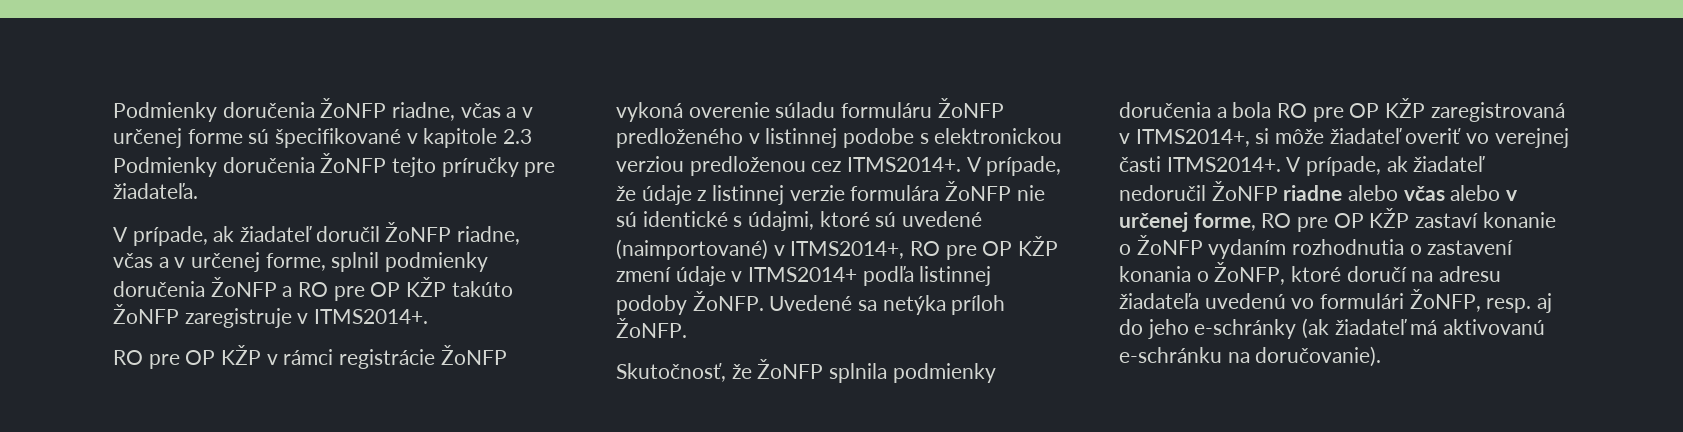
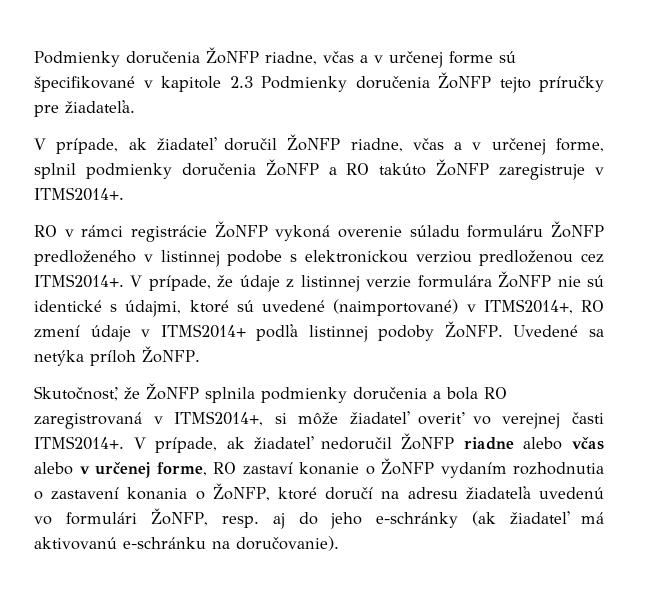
[333,277,447,301] pre OP KŽP -> (370, 169) none
[148,345,262,369] pre OP KŽP -> (57, 231) none
[945,236,1059,260] pre OP KŽP -> (604, 306) none
[1312,98,1426,122] pre OP KŽP -> (507, 393) none
[1297,208,1410,232] pre OP KŽP -> (236, 468) none

